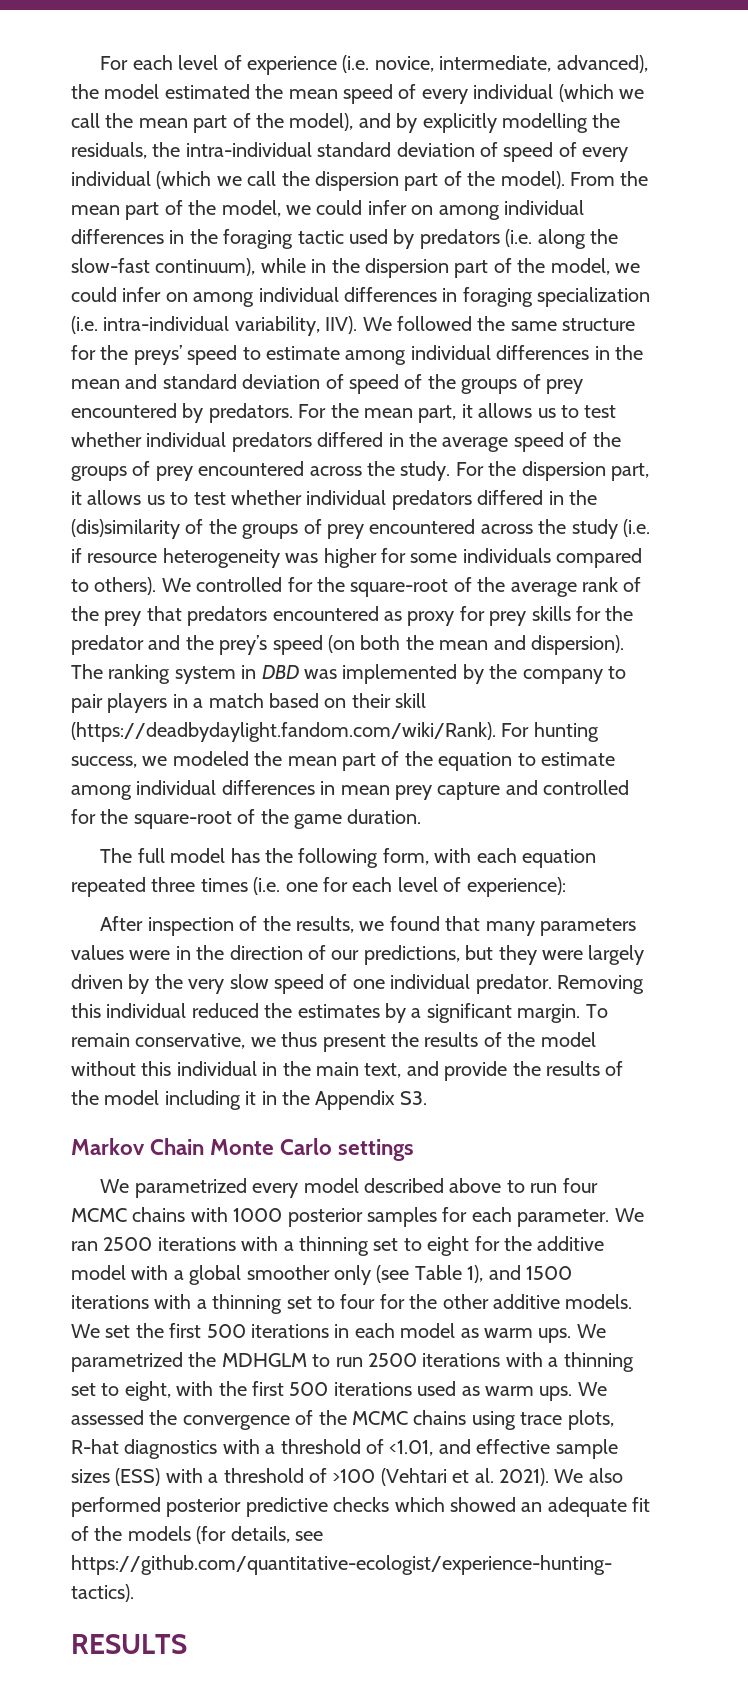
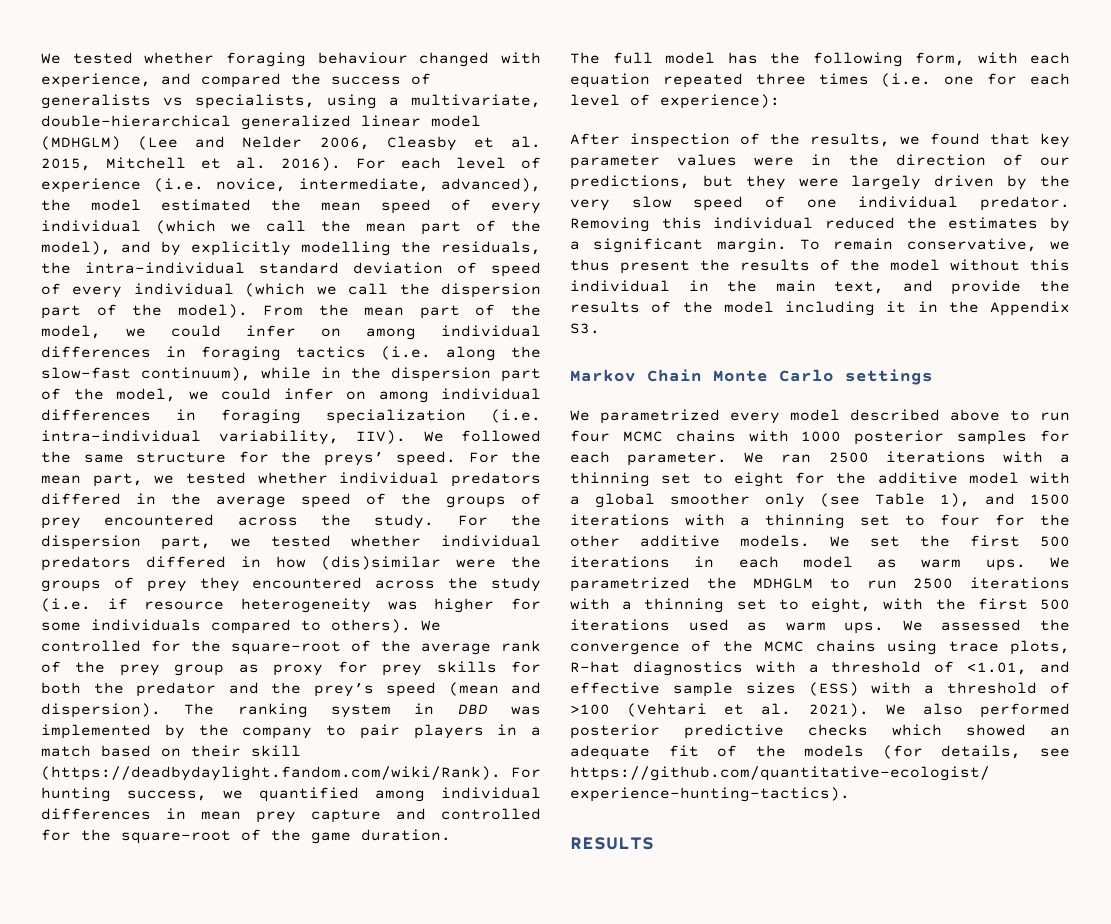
(100, 63) none -> [41,52,541,67] [41,73,431,88] [41,94,541,109] [41,115,481,130] [41,136,542,151] [41,157,341,171] We tested whether foraging behaviour changed with experience, and compared the success of generalists vs specialists, using a multivariate, double-hierarchical generalized linear model (MDHGLM) (Lee and Nelder 2006, Cleasby et al. 2015, Mitchell et al. 2016).
[189,229,500,249] the foraging tactic used by predators -> [201,346,366,361] foraging tactics
[187,345,643,365] [71,374,583,394] [71,403,617,423] speed to estimate among individual differences in the mean and standard deviation of speed of the groups of prey encountered by predators. For the mean part, it allows us to test -> [396,451,541,466] [41,472,246,487] speed. For the mean part, we tested
[71,490,597,510] [71,519,364,539] it allows us to test whether individual predators differed in the (dis)similarity of the groups of prey -> [231,535,541,547] [41,556,541,571] [41,577,240,592] we tested whether individual predators differed in how (dis)similar were the groups of prey they
[146,606,379,626] that predators encountered -> [174,664,225,676] group
(601, 613) none -> [41,682,81,694] both
[327,635,489,653] (on both the mean -> [448,682,499,696] (mean
[172,751,615,771] modeled the mean part of the equation to estimate -> [259,787,359,802] quantified
[485,918,637,936] many parameters -> [1040,133,1070,148] [570,155,660,169] key parameter

